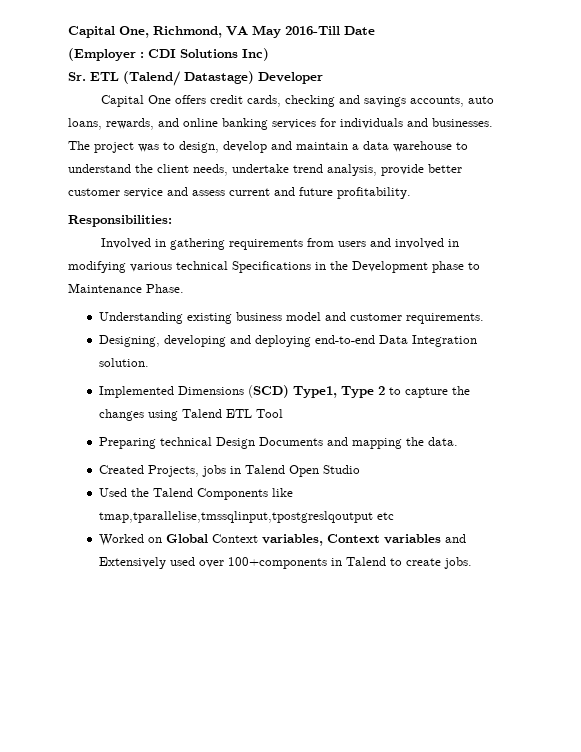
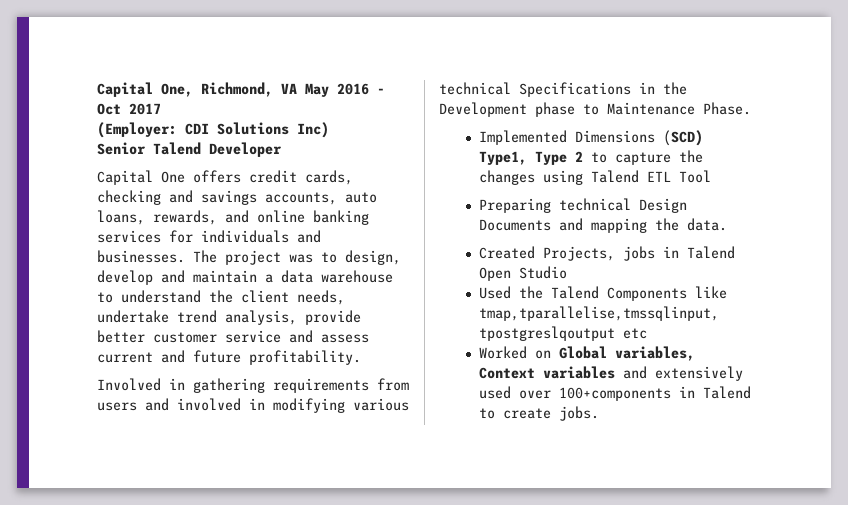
[285,26,375,35] [68,48,144,61] 2016-Till Date // (Employer : -> [337,83,385,95] [97,103,161,115] [97,122,177,138] 2016 - Oct 2017 // (Employer:
[68,71,254,86] Sr. ETL (Talend/ Datastage) -> [97,142,201,155] Senior Talend
[68,215,172,227] // Responsibilities: -> (361, 357) none
[98,312,484,324] [98,335,477,347] [98,358,149,367] // Understanding existing business model and customer requirements. // Designing, developing and deploying end-to-end Data Integration solution. -> (751, 108) none
[211,534,258,543] Context -> (607, 352) none
[98,557,166,569] Extensively -> [654,366,743,381] extensively

